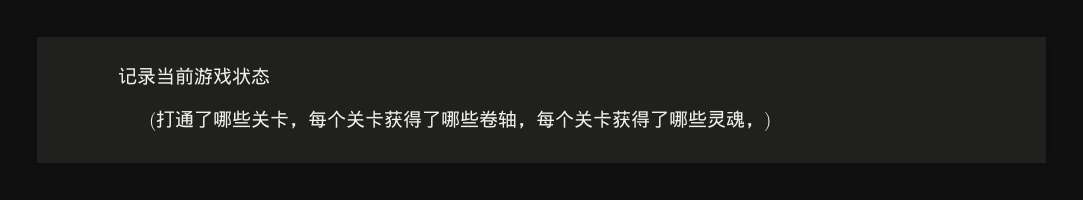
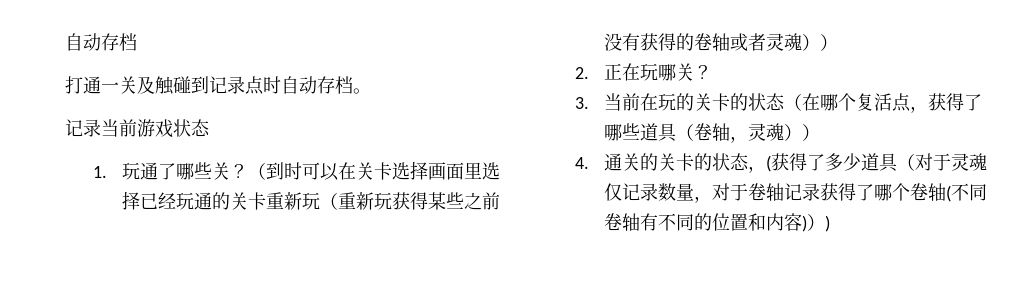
(118, 76) none -> [65,33,137,51] [65,76,371,95] 自动存档 // 打通一关及触碰到记录点时自动存档。 //
[149,110,176,131] (打 -> [93,162,140,180] 1.玩
[270,110,765,129] 卡，每个关卡获得了哪些卷轴，每个关卡获得了哪些灵魂， -> [229,161,500,181] [121,191,500,210] [603,33,838,51] [575,63,712,81] [575,93,982,113] [603,123,820,143] [575,153,987,173] [603,183,987,203] [603,213,825,232] ？（到时可以在关卡选择画面里选择已经玩通的关卡重新玩（重新玩获得某些之前没有获得的卷轴或者灵魂）） // 2.正在玩哪关？ // 3.当前在玩的关卡的状态（在哪个复活点，获得了哪些道具（卷轴，灵魂）） // 4.通关的关卡的状态，(获得了多少道具（对于灵魂仅记录数量，对于卷轴记录获得了哪个卷轴(不同卷轴有不同的位置和内容)）

